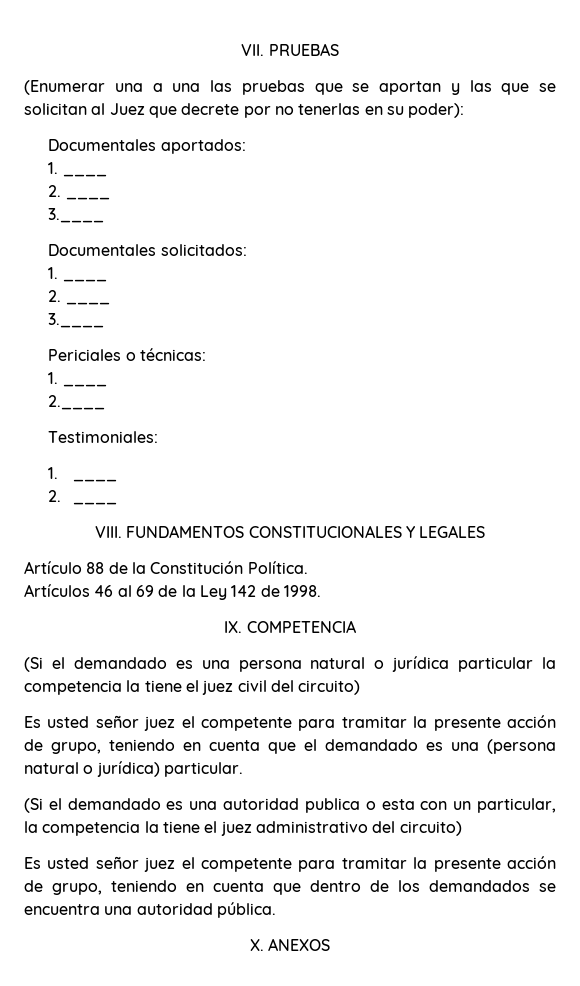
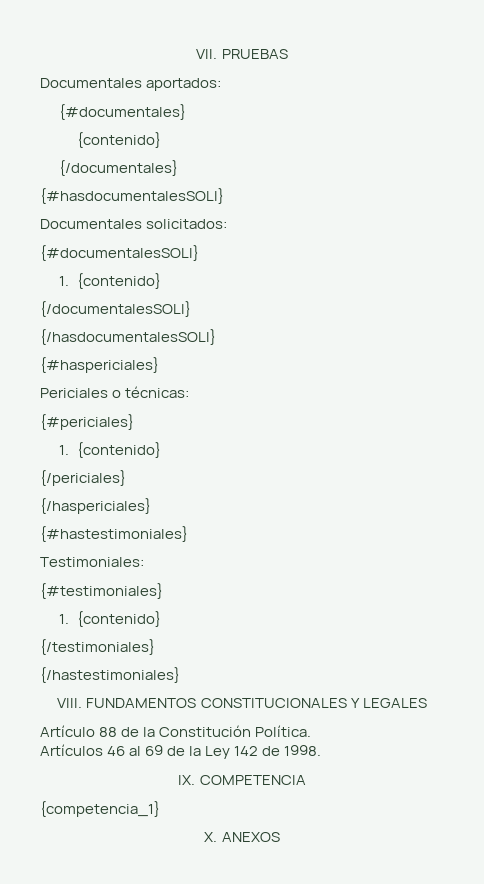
[24,80,556,95] [24,103,465,118] [48,139,246,154] [48,162,59,174] [62,174,107,177] [48,185,62,197] [65,197,110,200] [48,208,105,223] [48,244,247,256] [48,267,59,279] [62,279,107,282] [48,290,62,302] [65,302,110,305] [48,313,105,328] [48,348,206,361] [48,372,59,384] [62,384,107,387] [48,395,106,410] [48,431,159,443] [48,467,59,479] [72,479,117,482] [48,490,62,502] [72,502,117,505] (Enumerar una a una las pruebas que se aportan y las que se solicitan al Juez que decrete por no tenerlas en su poder): // Documentales aportados: // 1. ____ // 2. ____ // 3.____ // Documentales solicitados: // 1. ____ // 2. ____ // 3.____ // Periciales o técnicas: // 1. ____ // 2.____ // Testimoniales: // 1. ____ // 2. ____ -> [40,78,222,91] [58,104,186,120] [77,132,162,148] [58,160,178,176] [40,188,224,204] [40,219,228,229] [40,245,199,261] [58,273,162,289] [40,301,191,317] [40,329,216,345] [40,357,159,373] [40,386,190,398] [40,414,134,430] [58,442,162,458] [40,470,126,486] [40,498,151,514] [40,526,188,542] [40,557,144,567] [40,583,163,599] [58,611,162,627] [40,639,155,655] [40,667,180,683] Documentales aportados: // {#documentales} // {contenido} // {/documentales} // {#hasdocumentalesSOLI} // Documentales solicitados: // {#documentalesSOLI} // 1. {contenido} // {/documentalesSOLI} // {/hasdocumentalesSOLI} // {#haspericiales} // Periciales o técnicas: // {#periciales} // 1. {contenido} // {/periciales} // {/haspericiales} // {#hastestimoniales} // Testimoniales: // {#testimoniales} // 1. {contenido} // {/testimoniales} // {/hastestimoniales}
[24,656,556,672] [24,680,361,695] [24,715,556,731] [24,739,556,754] [24,761,243,777] [24,798,556,813] [24,821,462,836] [24,856,556,872] [24,880,556,895] [24,902,276,918] (Si el demandado es una persona natural o jurídica particular la competencia la tiene el juez civil del circuito) // Es usted señor juez el competente para tramitar la presente acción de grupo, teniendo en cuenta que el demandado es una (persona natural o jurídica) particular. // (Si el demandado es una autoridad publica o esta con un particular, la competencia la tiene el juez administrativo del circuito) // Es usted señor juez el competente para tramitar la presente acción de grupo, teniendo en cuenta que dentro de los demandados se encuentra una autoridad pública. -> [40,801,160,817] {competencia_1}

